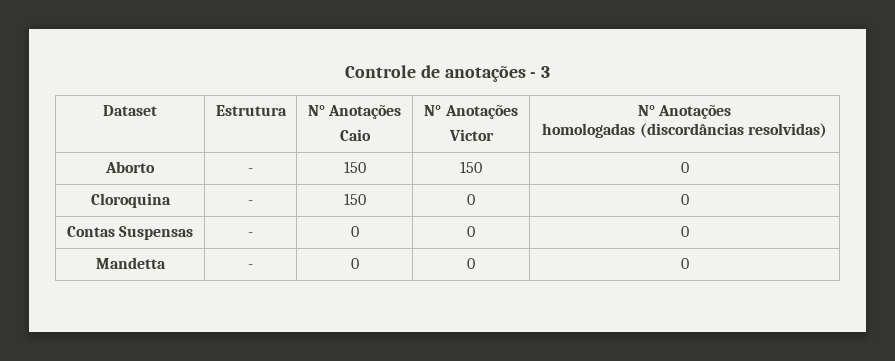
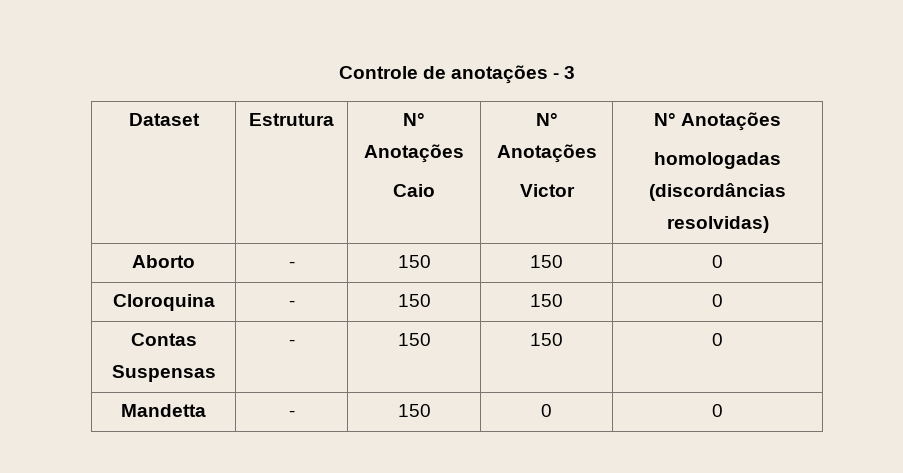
[467,194,475,205] 0 -> [530,294,563,307] 150
[350,226,359,237] [467,226,475,237] 0 | 0 -> [397,333,431,346] [530,333,563,346] 150 | 150
[350,258,359,269] 0 -> [397,404,431,417] 150

